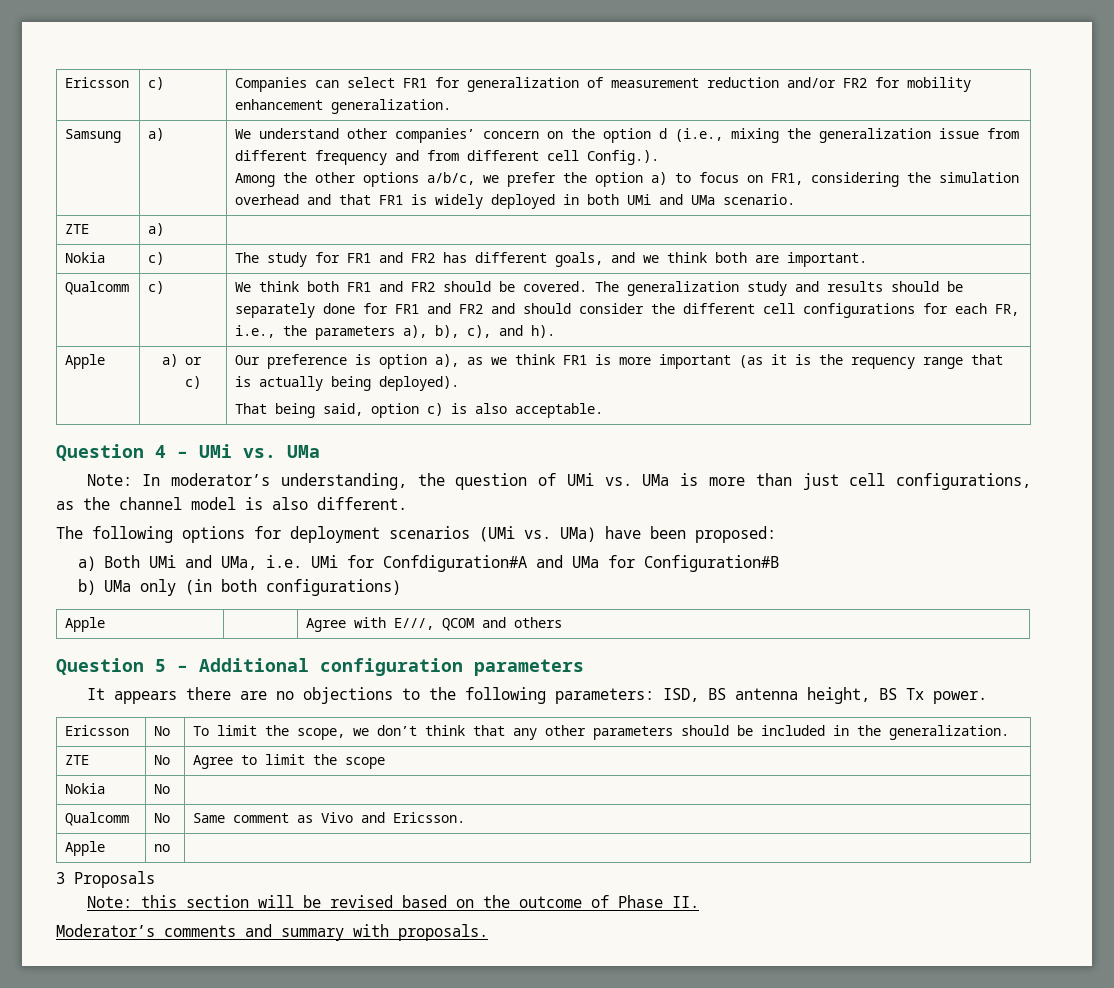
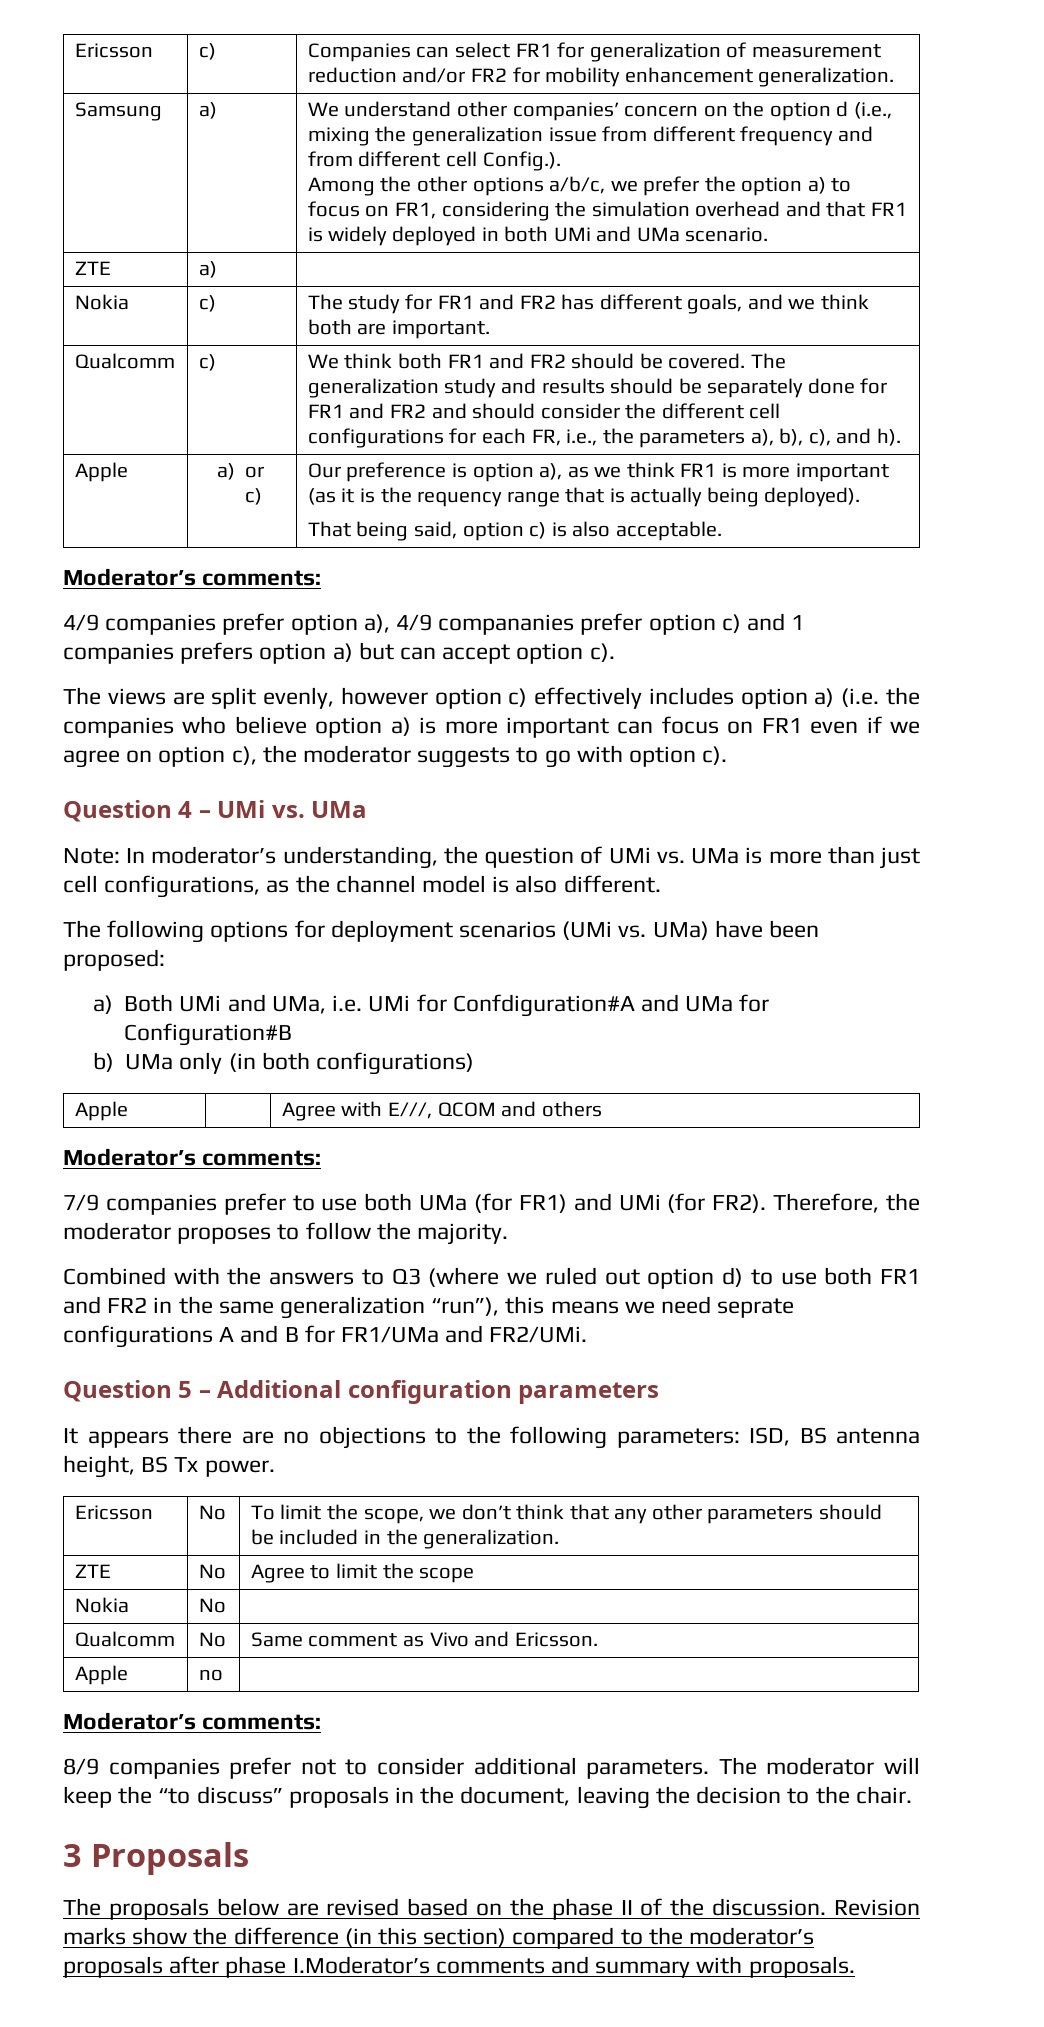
(604, 410) none -> [63,568,322,586] [63,613,805,635] [63,642,615,664] [63,687,920,709] [63,716,921,738] [63,745,728,768] // Moderator’s comments: // 4/9 companies prefer option a), 4/9 compananies prefer option c) and 1 companies prefers option a) but can accept option c). // The views are split evenly, however option c) effectively includes option a) (i.e. the companies who believe option a) is more important can focus on FR1 even if we agree on option c), the moderator suggests to go with option c).
(563, 622) none -> [63,1148,322,1166] [63,1193,920,1215] [63,1222,509,1245] [63,1267,921,1289] [63,1296,795,1319] [63,1325,588,1348] // Moderator’s comments: // 7/9 companies prefer to use both UMa (for FR1) and UMi (for FR2). Therefore, the moderator proposes to follow the majority. // Combined with the answers to Q3 (where we ruled out option d) to use both FR1 and FR2 in the same generalization “run”), this means we need seprate configurations A and B for FR1/UMa and FR2/UMi.
[56,871,155,888] [86,895,699,908] [56,924,155,937] 3 Proposals // Note: this section will be revised based on the outcome of Phase II. // Moderator’s -> [63,1712,322,1730] [63,1757,921,1779] [63,1786,912,1809] [63,1842,249,1875] [63,1898,920,1920] [63,1927,815,1949] [63,1956,430,1978] Moderator’s comments: // 8/9 companies prefer not to consider additional parameters. The moderator will keep the “to discuss” proposals in the document, leaving the decision to the chair. // 3 Proposals // The proposals below are revised based on the phase II of the discussion. Revision marks show the difference (in this section) compared to the moderator’s proposals after phase I.Moderator’s

